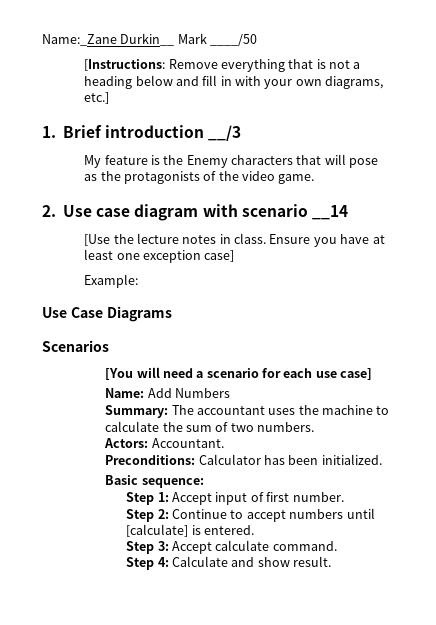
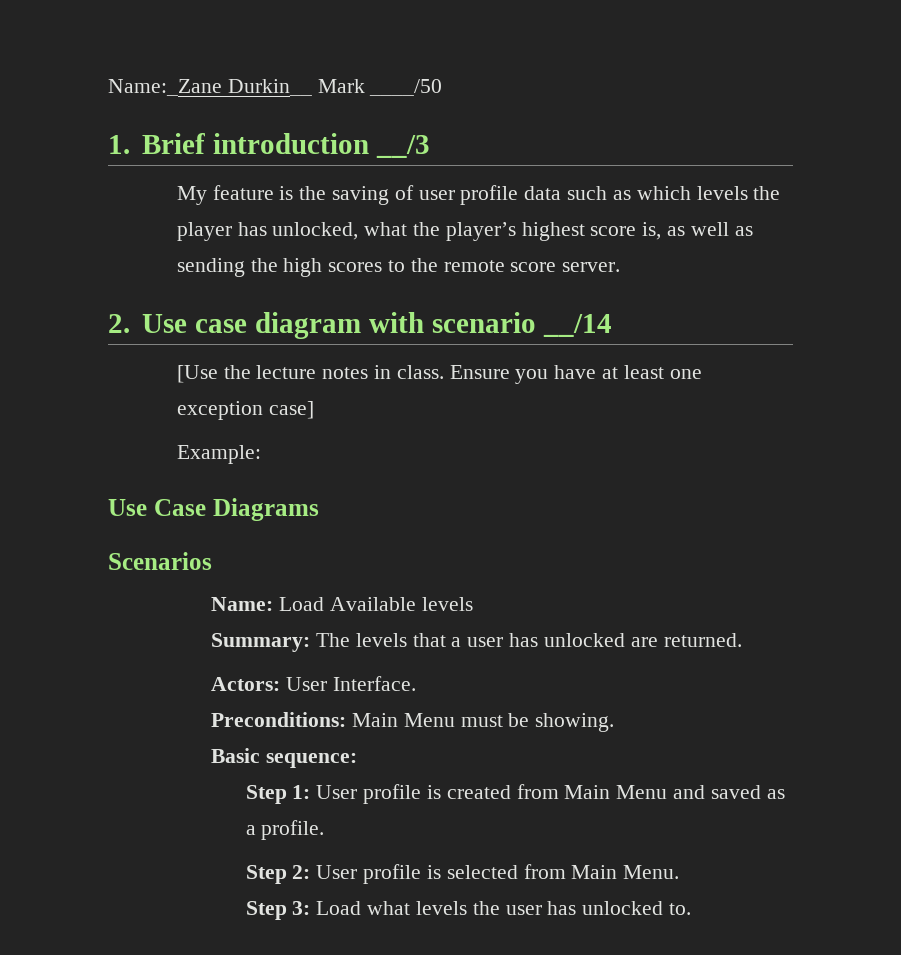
[84,59,361,72] [84,75,384,89] [84,92,110,104] // [Instructions: Remove everything that is not a heading below and fill in with your own diagrams, etc.] -> (443, 87) none
[186,154,379,168] [84,171,315,184] Enemy characters that will pose as the protagonists of the video game. -> [332,185,781,205] [176,222,753,241] [176,258,621,277] saving of user profile data such as which levels the player has unlocked, what the player’s highest score is, as well as sending the high scores to the remote score server.
[311,205,348,220] __14 -> [542,314,612,337] __/14
[105,367,373,380] [105,388,230,398] [105,405,390,418] [105,421,315,432] [You will need a scenario for each use case] // Name: Add Numbers // Summary: The accountant uses the machine to calculate the sum of two numbers. -> [211,597,473,611] [211,633,742,652] Name: Load Available levels // Summary: The levels that a user has unlocked are returned.
[151,438,224,448] Accountant. -> [286,676,416,691] User Interface.
[198,454,382,465] Calculator has been initialized. -> [352,713,615,732] Main Menu must be showing.
[172,492,344,505] [126,508,375,522] [126,524,255,537] [126,540,337,554] [126,556,332,570] Accept input of first number. // Step 2: Continue to accept numbers until [calculate] is entered. // Step 3: Accept calculate command. // Step 4: Calculate and show result. -> [316,784,785,804] [245,820,325,840] [245,864,680,884] [245,901,691,920] User profile is created from Main Menu and saved as a profile. // Step 2: User profile is selected from Main Menu. // Step 3: Load what levels the user has unlocked to.

